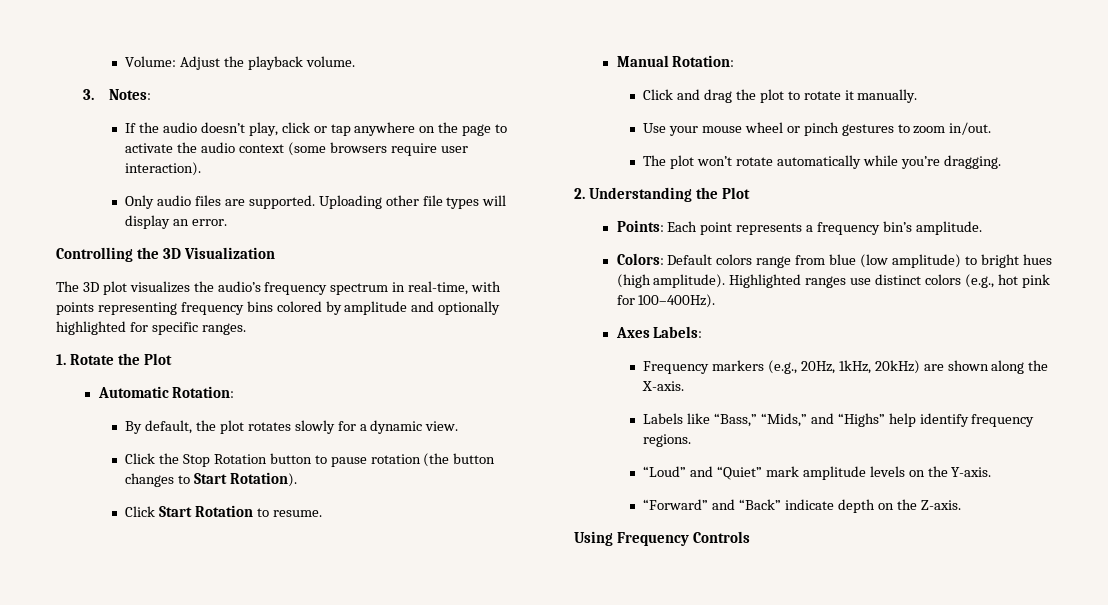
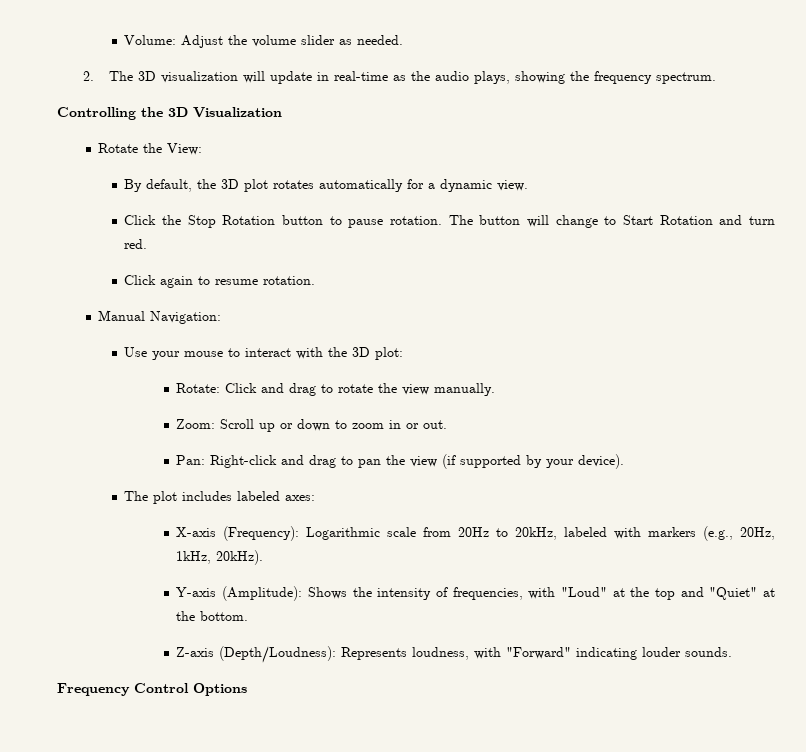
[247,56,355,70] [82,89,152,100] [125,122,508,136] [125,142,468,156] [125,162,202,176] [125,195,507,209] [125,215,227,229] [56,247,275,262] [56,281,502,295] [56,301,501,315] [56,321,246,335] [56,353,172,365] [97,386,235,398] playback volume. // 3. Notes: // If the audio doesn’t play, click or tap anywhere on the page to activate the audio context (some browsers require user interaction). // Only audio files are supported. Uploading other file types will display an error. // Controlling the 3D Visualization // The 3D plot visualizes the audio’s frequency spectrum in real-time, with points representing frequency bins colored by amplitude and optionally highlighted for specific ranges. // 1. Rotate the Plot // Automatic Rotation: -> [252,35,404,47] [83,71,717,84] [57,107,282,120] [98,143,203,155] volume slider as needed. // 2. The 3D visualization will update in real-time as the audio plays, showing the frequency spectrum. // Controlling the 3D Visualization // Rotate the View:
(216, 425) none -> [221,179,240,189] 3D
[294,420,335,434] slowly -> [319,179,404,192] automatically
[370,453,496,467] [125,472,297,487] [125,505,322,517] [616,55,735,67] [643,89,918,103] [643,122,992,136] [643,155,1001,169] [574,187,750,202] [616,220,982,235] [616,253,1052,268] [616,274,1050,288] [616,294,716,308] [615,326,703,338] [643,360,1049,374] [642,381,685,391] [643,413,1035,427] [643,434,692,447] [643,466,992,480] [643,499,961,513] [574,531,750,546] rotation (the button changes to Start Rotation). // Click Start Rotation to resume. // Manual Rotation: // Click and drag the plot to rotate it manually. // Use your mouse wheel or pinch gestures to zoom in/out. // The plot won’t rotate automatically while you’re dragging. // 2. Understanding the Plot // Points: Each point represents a frequency bin’s amplitude. // Colors: Default colors range from blue (low amplitude) to bright hues (high amplitude). Highlighted ranges use distinct colors (e.g., hot pink for 100–400Hz). // Axes Labels: // Frequency markers (e.g., 20Hz, 1kHz, 20kHz) are shown along the X-axis. // Labels like “Bass,” “Mids,” and “Highs” help identify frequency regions. // “Loud” and “Quiet” mark amplitude levels on the Y-axis. // “Forward” and “Back” indicate depth on the Z-axis. // Using Frequency Controls -> [390,215,776,228] [124,239,148,249] [124,275,316,288] [98,310,222,324] [124,347,404,360] [176,383,496,396] [176,419,448,432] [176,454,625,469] [124,491,316,504] [176,526,776,541] [176,550,264,565] [176,586,776,601] [176,611,249,621] [176,646,733,663] [57,683,247,696] rotation. The button will change to Start Rotation and turn red. // Click again to resume rotation. // Manual Navigation: // Use your mouse to interact with the 3D plot: // Rotate: Click and drag to rotate the view manually. // Zoom: Scroll up or down to zoom in or out. // Pan: Right-click and drag to pan the view (if supported by your device). // The plot includes labeled axes: // X-axis (Frequency): Logarithmic scale from 20Hz to 20kHz, labeled with markers (e.g., 20Hz, 1kHz, 20kHz). // Y-axis (Amplitude): Shows the intensity of frequencies, with "Loud" at the top and "Quiet" at the bottom. // Z-axis (Depth/Loudness): Represents loudness, with "Forward" indicating louder sounds. // Frequency Control Options

